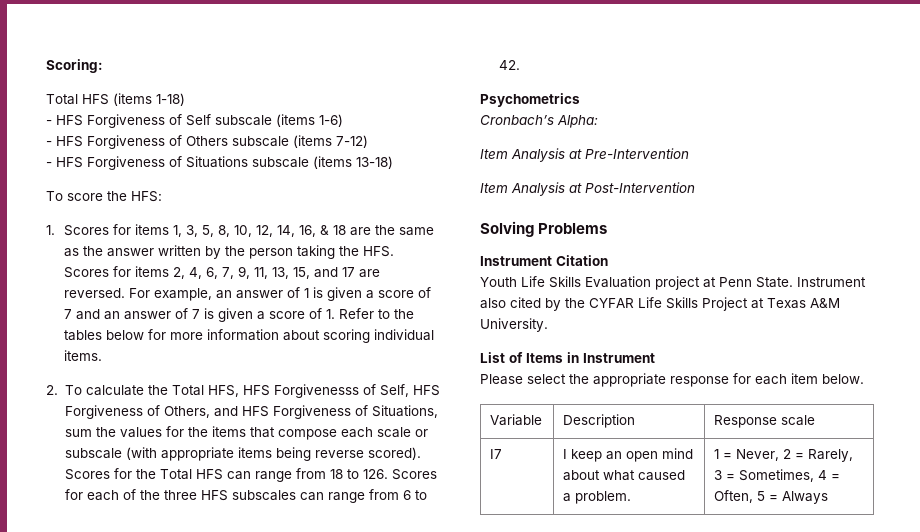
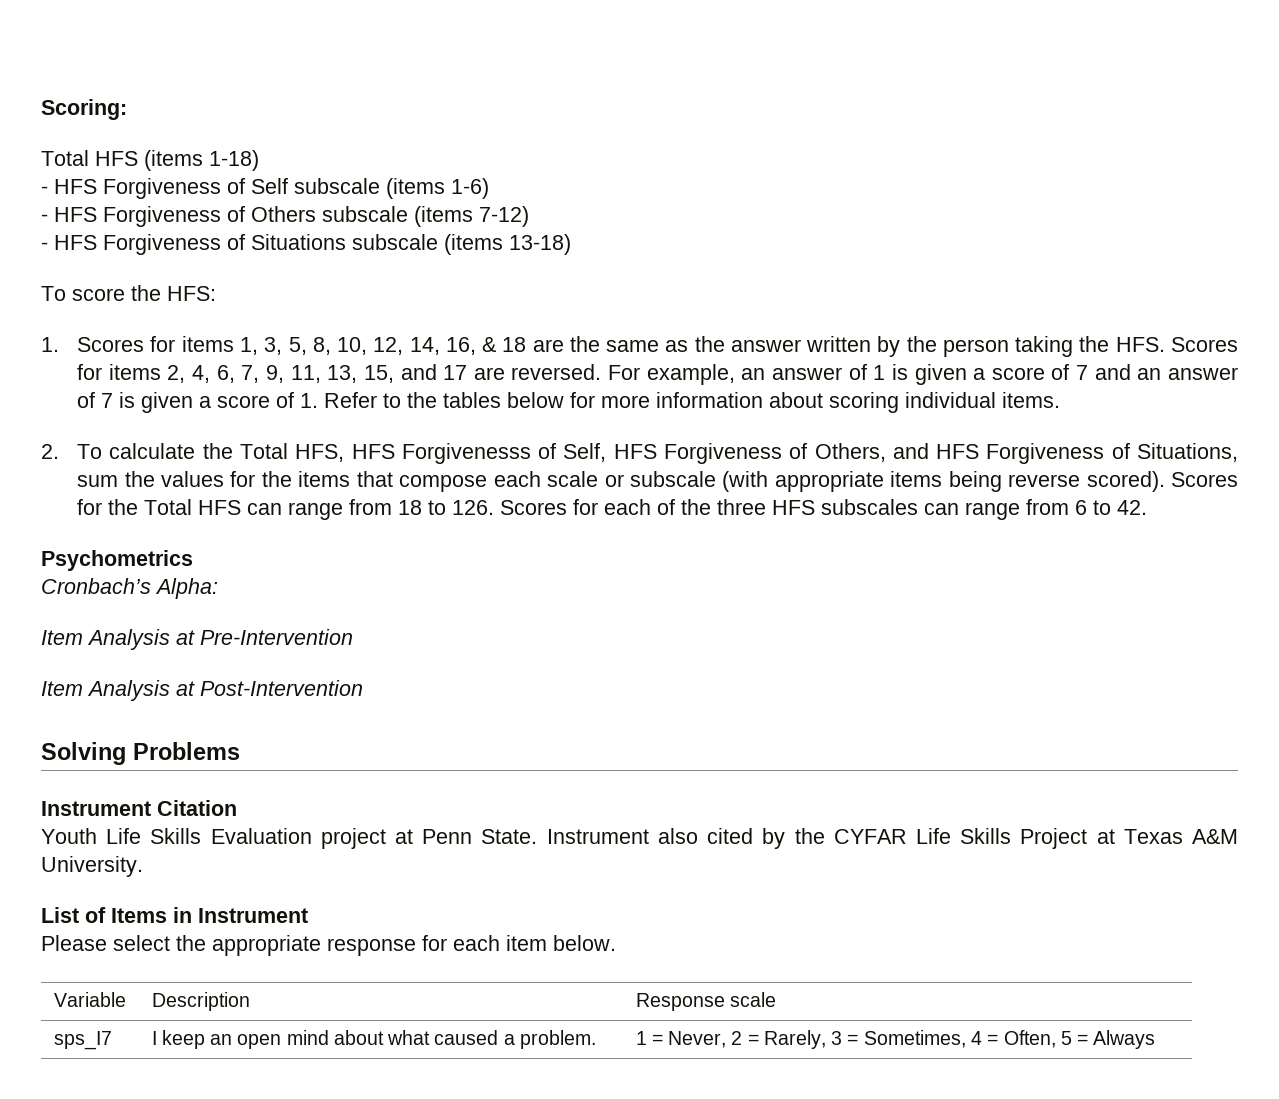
[490,449,503,459] I7 -> [53,1031,112,1050] sps_I7

